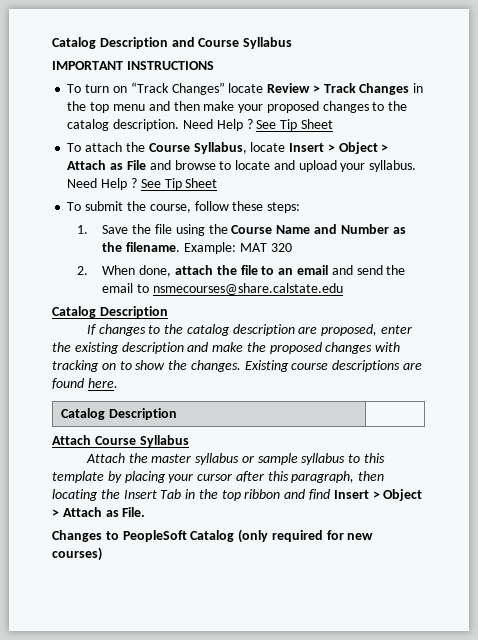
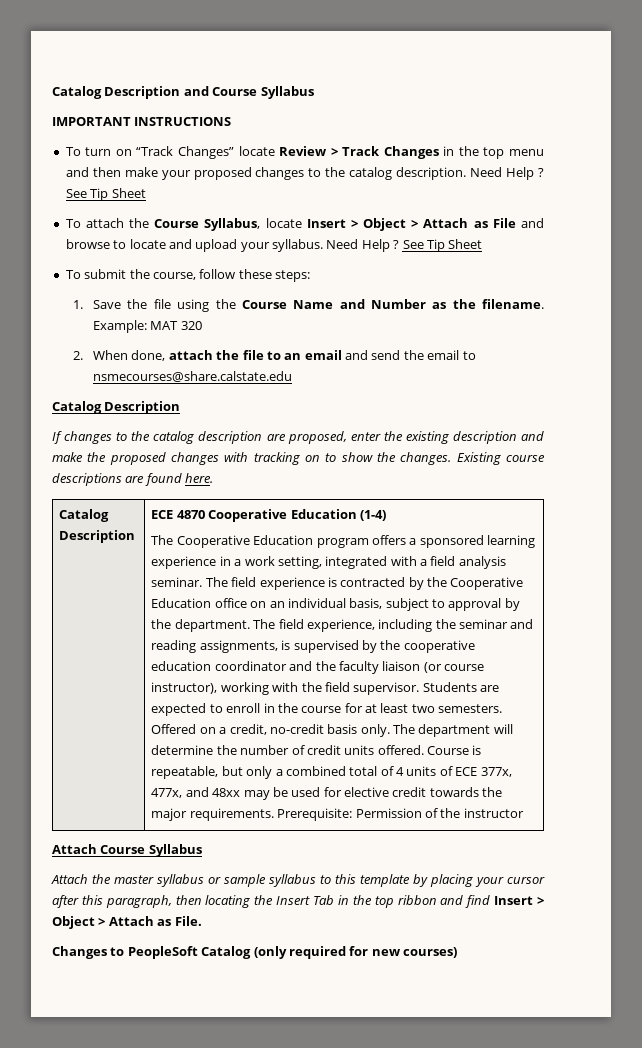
(178, 414) none -> [151,509,386,522] [151,535,535,548] [151,556,506,569] [151,577,524,590] [151,598,520,611] [151,619,534,632] [151,640,475,653] [151,661,484,674] [151,682,499,695] [151,703,503,716] [151,724,513,737] [151,745,482,755] [151,766,512,779] [151,787,503,800] [151,808,524,821] ECE 4870 Cooperative Education (1-4) // The Cooperative Education program offers a sponsored learning experience in a work setting, integrated with a field analysis seminar. The field experience is contracted by the Cooperative Education office on an individual basis, subject to approval by the department. The field experience, including the seminar and reading assignments, is supervised by the cooperative education coordinator and the faculty liaison (or course instructor), working with the field supervisor. Students are expected to enroll in the course for at least two semesters. Offered on a credit, no-credit basis only. The department will determine the number of credit units offered. Course is repeatable, but only a combined total of 4 units of ECE 377x, 477x, and 48xx may be used for elective credit towards the major requirements. Prerequisite: Permission of the instructor

